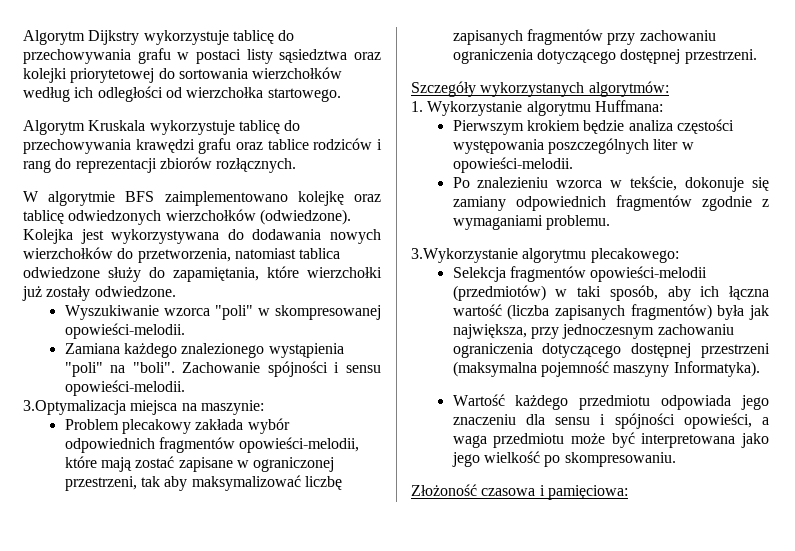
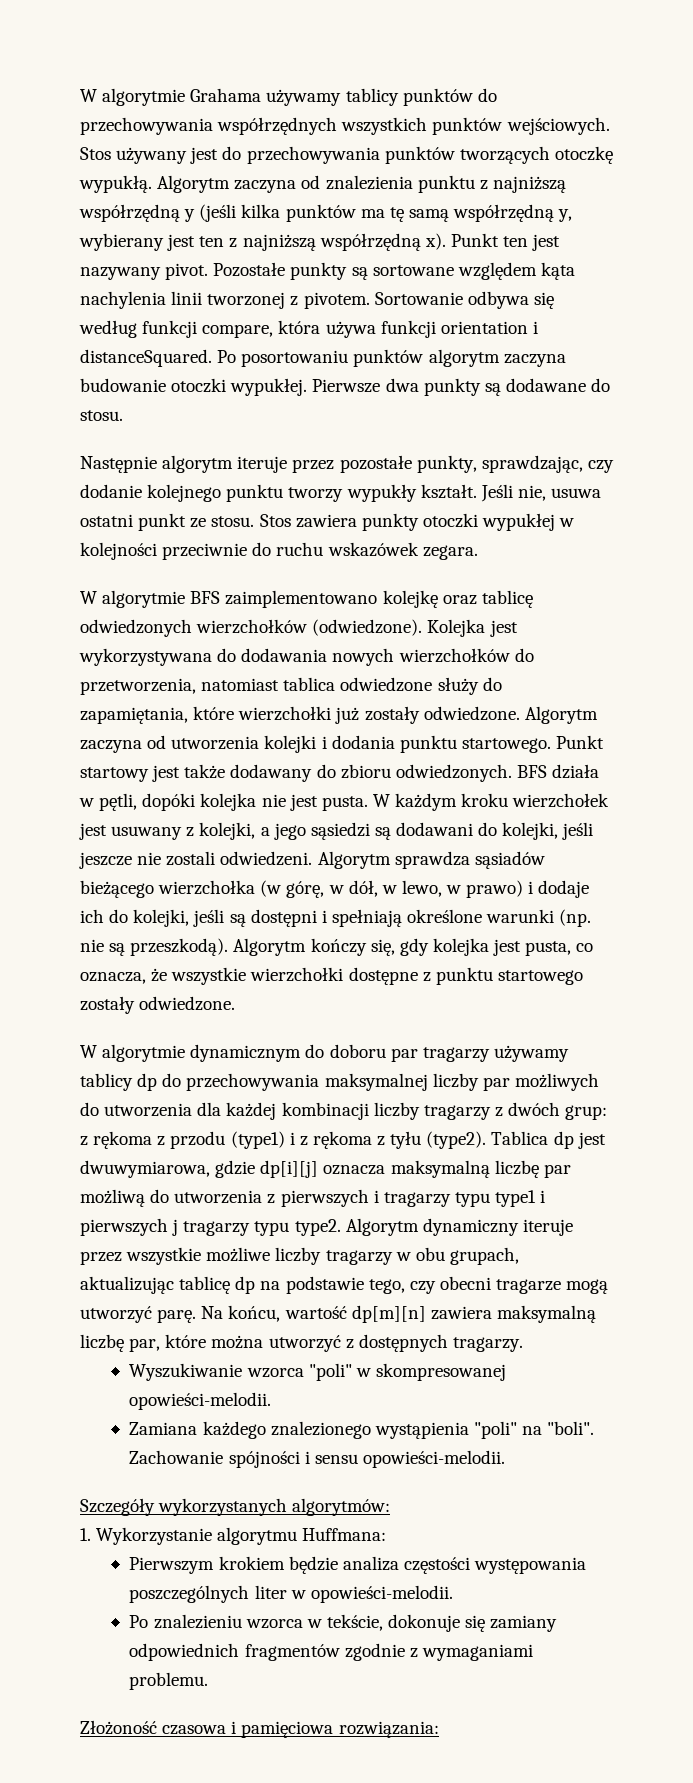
[23,30,295,45] [23,48,381,64] [23,67,343,83] [23,86,341,102] [23,120,301,135] [23,138,382,154] [23,157,297,173] Algorytm Dijkstry wykorzystuje tablicę do przechowywania grafu w postaci listy sąsiedztwa oraz kolejki priorytetowej do sortowania wierzchołków według ich odległości od wierzchołka startowego. // Algorytm Kruskala wykorzystuje tablicę do przechowywania krawędzi grafu oraz tablice rodziców i rang do reprezentacji zbiorów rozłącznych. -> [80,88,497,106] [80,117,610,135] [80,146,613,164] [79,175,566,193] [79,204,573,222] [79,233,561,251] [80,262,575,280] [80,291,554,309] [79,320,538,338] [80,349,566,367] [80,378,611,396] [80,410,123,421] [80,455,614,473] [80,484,602,502] [80,513,575,531] [80,542,478,560] W algorytmie Grahama używamy tablicy punktów do przechowywania współrzędnych wszystkich punktów wejściowych. Stos używany jest do przechowywania punktów tworzących otoczkę wypukłą. Algorytm zaczyna od znalezienia punktu z najniższą współrzędną y (jeśli kilka punktów ma tę samą współrzędną y, wybierany jest ten z najniższą współrzędną x). Punkt ten jest nazywany pivot. Pozostałe punkty są sortowane względem kąta nachylenia linii tworzonej z pivotem. Sortowanie odbywa się według funkcji compare, która używa funkcji orientation i distanceSquared. Po posortowaniu punktów algorytm zaczyna budowanie otoczki wypukłej. Pierwsze dwa punkty są dodawane do stosu. // Następnie algorytm iteruje przez pozostałe punkty, sprawdzając, czy dodanie kolejnego punktu tworzy wypukły kształt. Jeśli nie, usuwa ostatni punkt ze stosu. Stos zawiera punkty otoczki wypukłej w kolejności przeciwnie do ruchu wskazówek zegara.
(176, 291) none -> [524,706,598,724] [80,735,605,753] [80,764,600,782] [79,793,610,811] [79,822,594,840] [79,851,545,869] [80,880,590,898] [80,909,592,927] [80,938,594,956] [80,967,583,985] [80,996,236,1014] [80,1044,569,1062] [80,1073,599,1091] [80,1102,608,1120] [80,1131,606,1149] [80,1160,571,1178] [80,1189,546,1207] [80,1218,573,1236] [80,1247,519,1265] [80,1276,609,1294] [80,1305,596,1323] [80,1334,523,1352] Algorytm zaczyna od utworzenia kolejki i dodania punktu startowego. Punkt startowy jest także dodawany do zbioru odwiedzonych. BFS działa w pętli, dopóki kolejka nie jest pusta. W każdym kroku wierzchołek jest usuwany z kolejki, a jego sąsiedzi są dodawani do kolejki, jeśli jeszcze nie zostali odwiedzeni. Algorytm sprawdza sąsiadów bieżącego wierzchołka (w górę, w dół, w lewo, w prawo) i dodaje ich do kolejki, jeśli są dostępni i spełniają określone warunki (np. nie są przeszkodą). Algorytm kończy się, gdy kolejka jest pusta, co oznacza, że wszystkie wierzchołki dostępne z punktu startowego zostały odwiedzone. // W algorytmie dynamicznym do doboru par tragarzy używamy tablicy dp do przechowywania maksymalnej liczby par możliwych do utworzenia dla każdej kombinacji liczby tragarzy z dwóch grup: z rękoma z przodu (type1) i z rękoma z tyłu (type2). Tablica dp jest dwuwymiarowa, gdzie dp[i][j] oznacza maksymalną liczbę par możliwą do utworzenia z pierwszych i tragarzy typu type1 i pierwszych j tragarzy typu type2. Algorytm dynamiczny iteruje przez wszystkie możliwe liczby tragarzy w obu grupach, aktualizując tablicę dp na podstawie tego, czy obecni tragarze mogą utworzyć parę. Na końcu, wartość dp[m][n] zawiera maksymalną liczbę par, które można utworzyć z dostępnych tragarzy.
[23,400,264,415] [64,418,290,434] [64,437,360,453] [64,456,335,472] [64,475,342,491] [452,29,716,45] [452,49,757,64] // 3.Optymalizacja miejsca na maszynie: // Problem plecakowy zakłada wybór odpowiednich fragmentów opowieści-melodii, które mają zostać zapisane w ograniczonej przestrzeni, tak aby maksymalizować liczbę zapisanych fragmentów przy zachowaniu ograniczenia dotyczącego dostępnej przestrzeni. -> (505, 1459) none
[411,248,679,263] [452,266,708,282] [452,285,769,301] [452,304,769,320] [452,324,734,339] [452,343,770,358] [452,361,760,377] [452,394,769,410] [452,413,769,429] [452,432,769,448] [451,451,676,467] // 3.Wykorzystanie algorytmu plecakowego: // Selekcja fragmentów opowieści-melodii (przedmiotów) w taki sposób, aby ich łączna wartość (liczba zapisanych fragmentów) była jak największa, przy jednoczesnym zachowaniu ograniczenia dotyczącego dostępnej przestrzeni (maksymalna pojemność maszyny Informatyka). // Wartość każdego przedmiotu odpowiada jego znaczeniu dla sensu i spójności opowieści, a waga przedmiotu może być interpretowana jako jego wielkość po skompresowaniu. -> (209, 1681) none
[547,485,628,500] pamięciowa: -> [241,1721,439,1738] pamięciowa rozwiązania:

